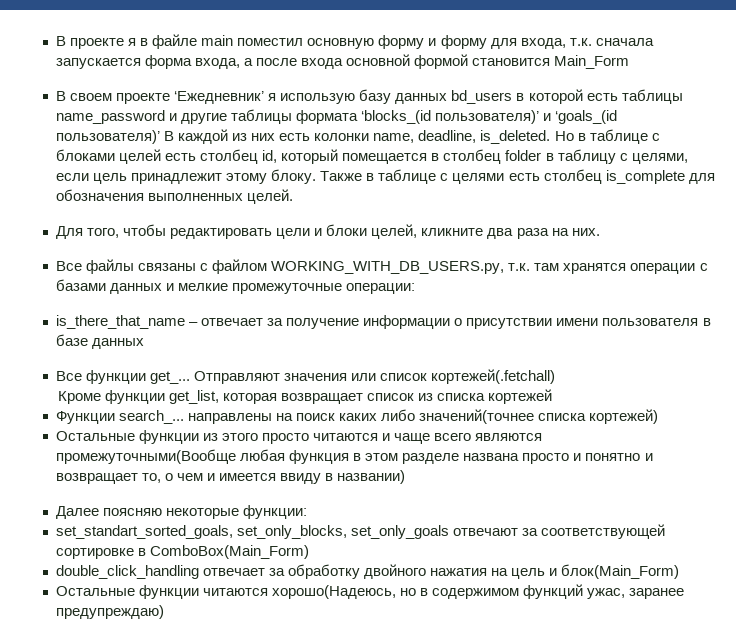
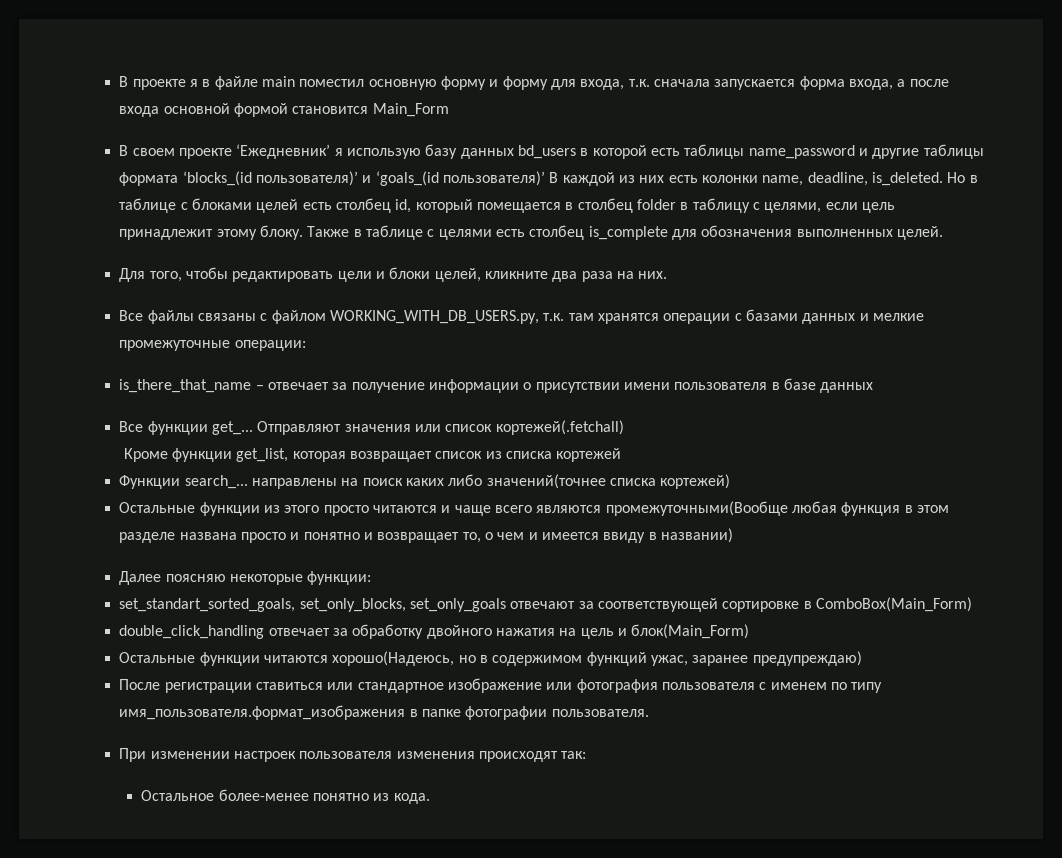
(165, 612) none -> [119,678,883,693] [119,705,649,720] [119,748,587,762] [141,789,430,804] // После регистрации ставиться или стандартное изображение или фотография пользователя с именем по типу имя_пользователя.формат_изображения в папке фотографии пользователя. // При изменении настроек пользователя изменения происходят так: // Остальное более-менее понятно из кода.

